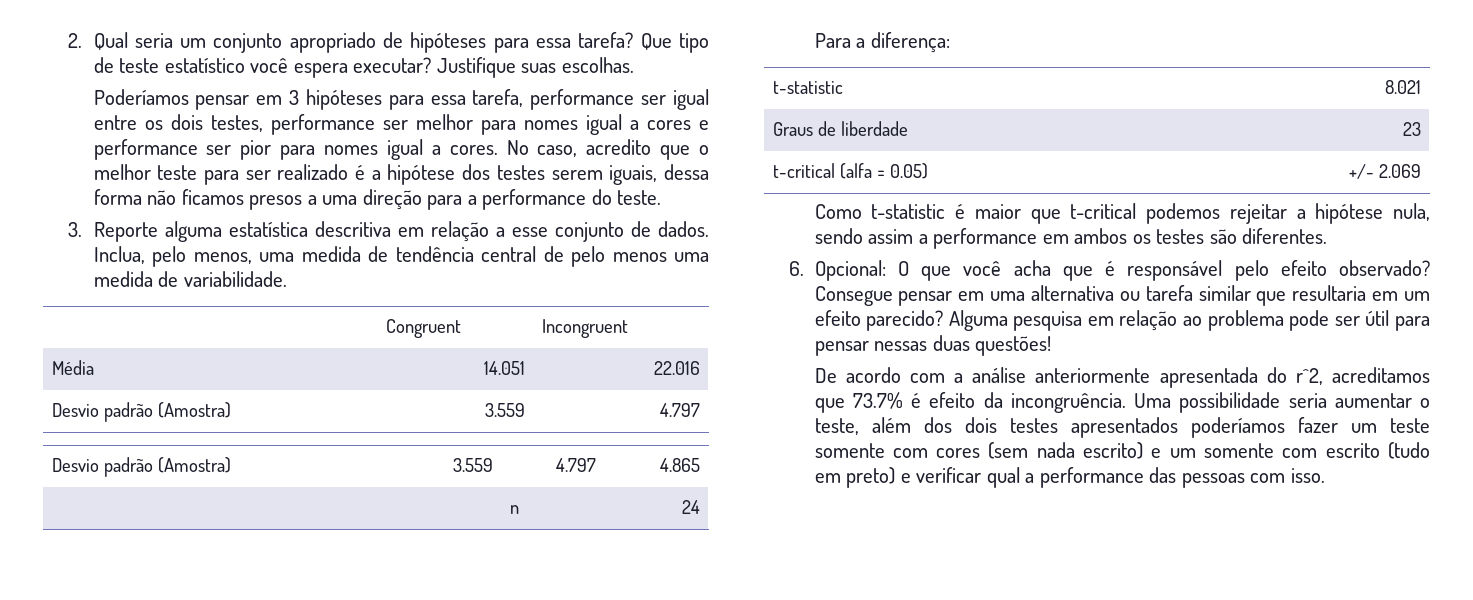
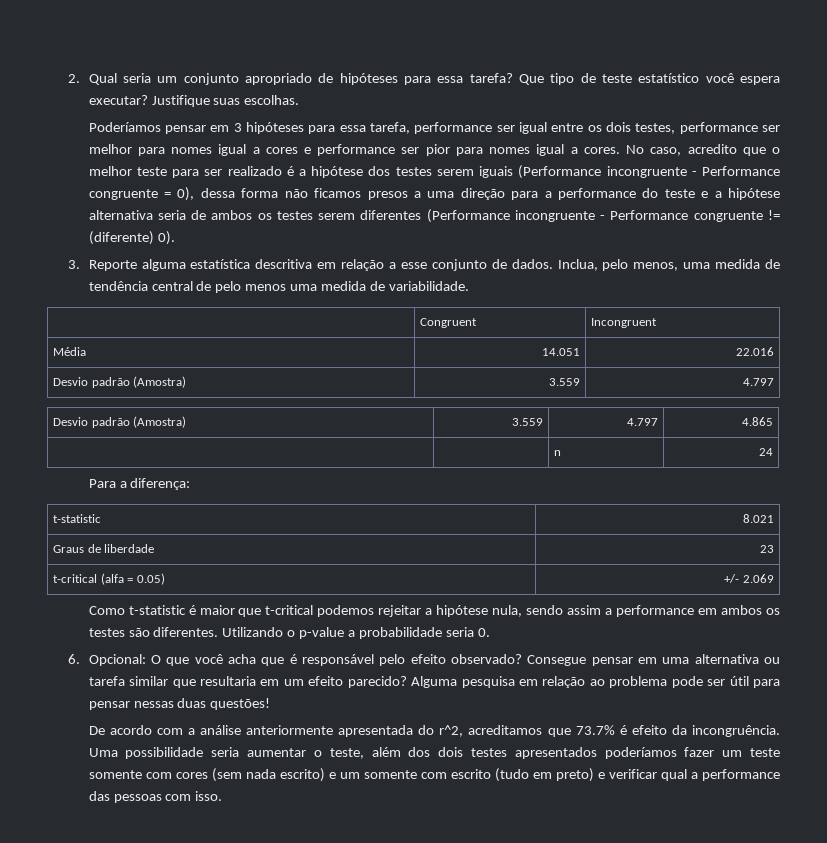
[609,165,658,185] iguais, -> [479,165,781,179] [88,187,195,201] iguais (Performance incongruente - Performance congruente = 0),
[617,190,662,205] teste. -> [664,188,781,200] [88,209,780,223] [88,231,175,245] teste e a hipótese alternativa seria de ambos os testes serem diferentes (Performance incongruente - Performance congruente != (diferente) 0).
(1328, 236) none -> [222,627,490,639] Utilizando o p-value a probabilidade seria 0.

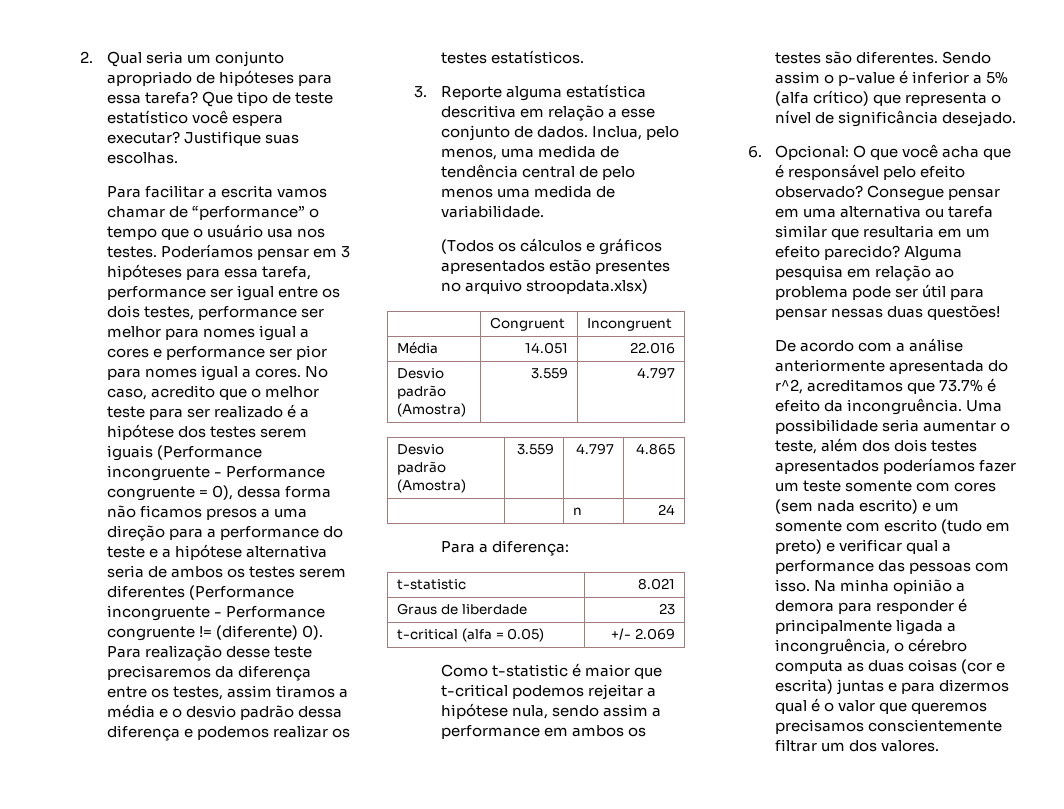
(300, 100) none -> [106,185,327,198] [106,205,319,220] [106,224,325,240] [106,246,157,258] Para facilitar a escrita vamos chamar de “performance” o tempo que o usuário usa nos testes.
(175, 238) none -> [106,645,312,661] [106,665,311,681] [106,685,348,700] [106,704,342,720] [106,725,350,741] [440,50,584,64] Para realização desse teste precisaremos da diferença entre os testes, assim tiramos a média e o desvio padrão dessa diferença e podemos realizar os testes estatísticos.
(469, 286) none -> [440,238,662,255] [440,259,670,274] [440,279,648,294] // (Todos os cálculos e gráficos apresentados estão presentes no arquivo stroopdata.xlsx)
[222,627,490,639] Utilizando o p-value a probabilidade seria 0. -> [941,51,991,64] [774,70,1008,86] [774,90,1001,106] [774,110,1016,127] Sendo assim o p-value é inferior a 5% (alfa crítico) que representa o nível de significância desejado.
(223, 796) none -> [813,579,965,594] [774,598,967,614] [774,619,956,635] [774,638,967,655] [774,659,1005,674] [774,679,1009,695] [774,698,987,714] [774,719,1002,734] [774,739,939,752] Na minha opinião a demora para responder é principalmente ligada a incongruência, o cérebro computa as duas coisas (cor e escrita) juntas e para dizermos qual é o valor que queremos precisamos conscientemente filtrar um dos valores.

